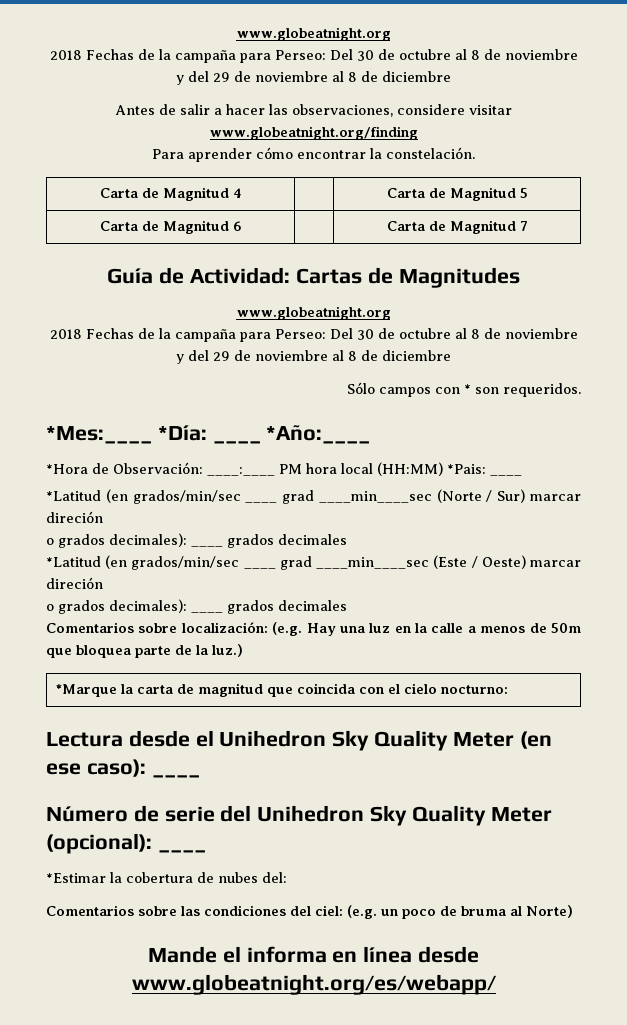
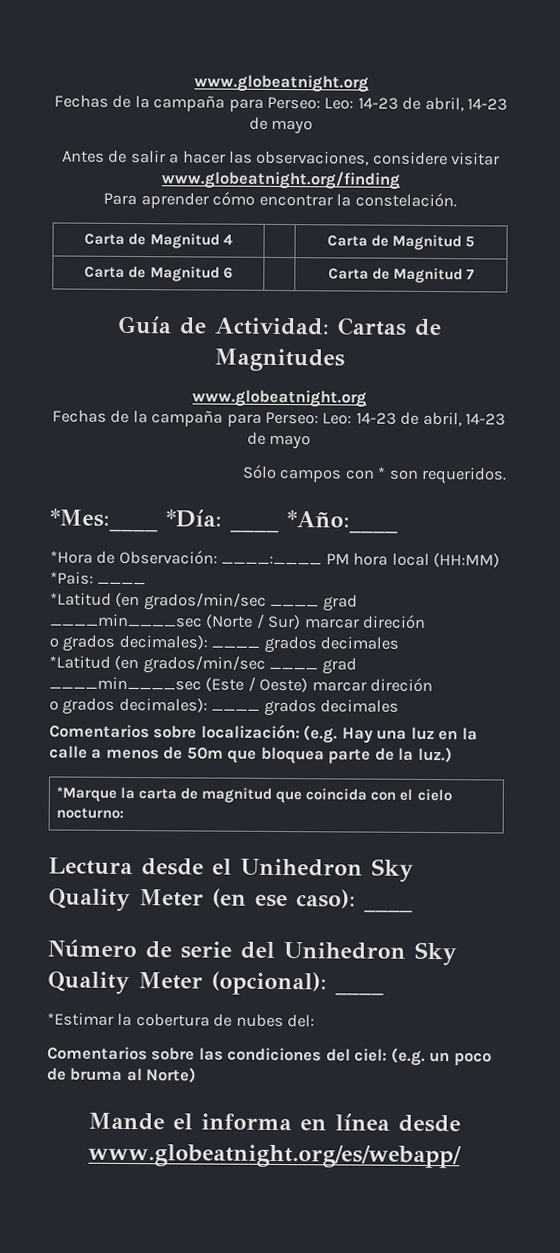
[236,27,391,41] [49,49,578,63] [176,71,451,85] www.globeatnight.org // 2018 Fechas de la campaña para Perseo: Del 30 de octubre al 8 de noviembre y del 29 de noviembre al 8 de diciembre -> [193,74,369,93] [53,94,509,112] [248,116,314,135] www.globeatnight.org // Fechas de la campaña para Perseo: Leo: 14-23 de abril, 14-23 de mayo
[49,328,578,342] [176,350,451,364] 2018 Fechas de la campaña para Perseo: Del 30 de octubre al 8 de noviembre y del 29 de noviembre al 8 de diciembre -> [51,409,507,427] [246,431,312,450] Fechas de la campaña para Perseo: Leo: 14-23 de abril, 14-23 de mayo

